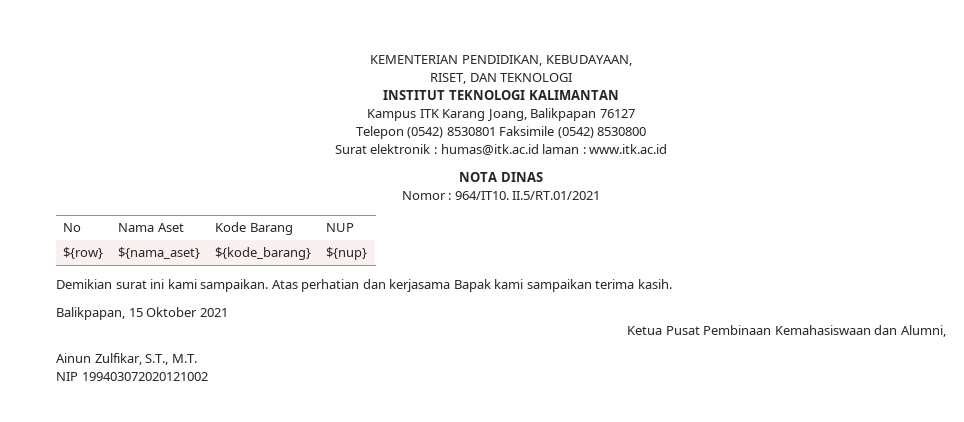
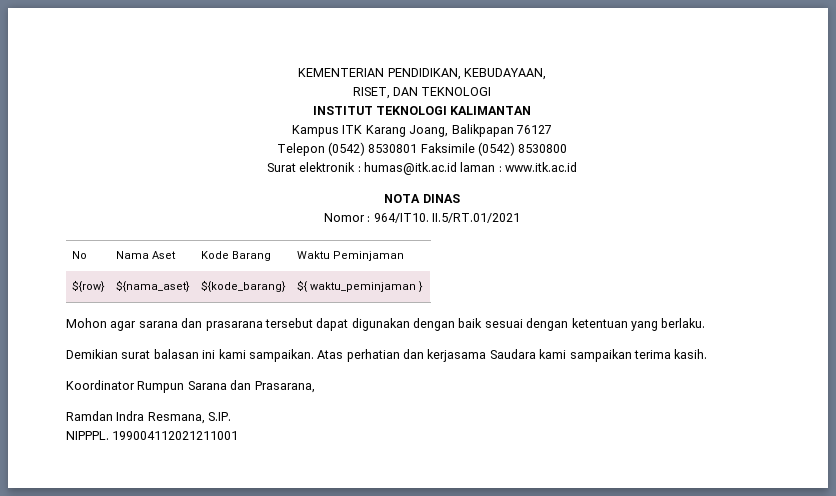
[326,223,355,232] NUP -> [296,251,404,261] Waktu Peminjaman
[326,247,368,260] ${nup} -> [296,280,423,292] [66,318,706,331] ${ waktu_peminjaman } // Mohon agar sarana dan prasarana tersebut dapat digunakan dengan baik sesuai dengan ketentuan yang berlaku.
(147, 284) none -> [153,349,199,359] balasan
[453,279,491,292] Bapak -> [489,349,536,359] Saudara
[56,307,228,320] [627,325,946,337] [56,353,197,365] [56,372,208,381] Balikpapan, 15 Oktober 2021 // Ketua Pusat Pembinaan Kemahasiswaan dan Alumni, // Ainun Zulfikar, S.T., M.T. // NIP 199403072020121002 -> [66,380,315,393] [66,411,232,424] [66,431,239,440] Koordinator Rumpun Sarana dan Prasarana, // Ramdan Indra Resmana, S.IP. // NIPPPL. 199004112021211001

